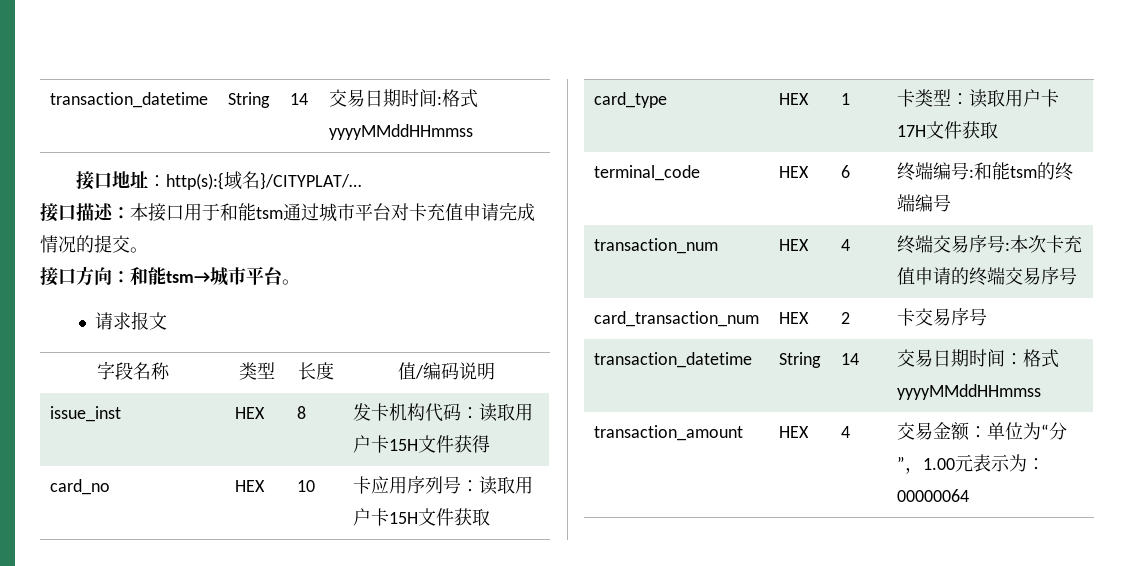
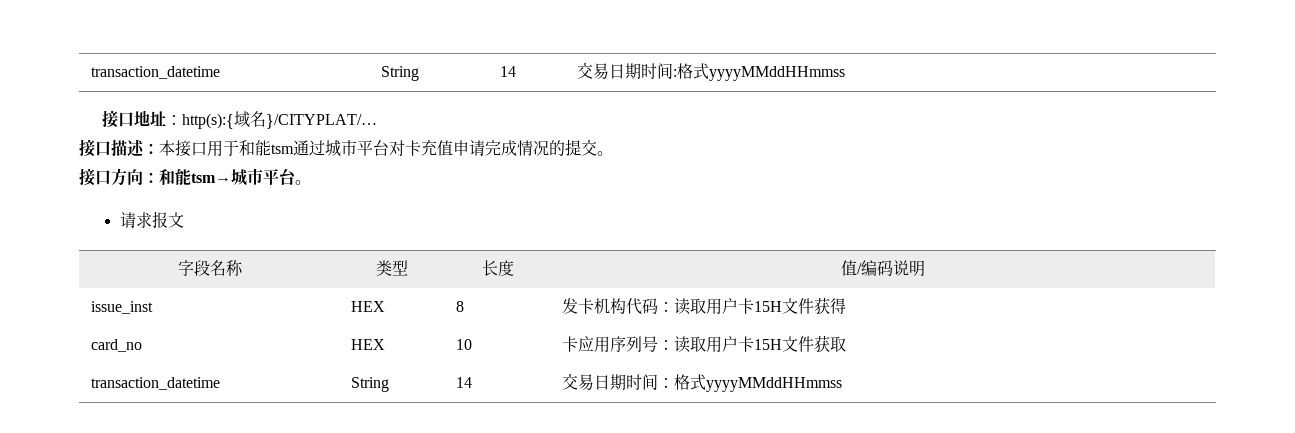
[593,92,667,108] [778,93,809,105] [840,93,850,105] [896,89,1059,108] [896,121,998,139] [593,165,700,181] [778,166,809,178] [840,165,850,178] [896,162,1073,181] [896,194,951,212] [593,238,718,254] [778,239,809,251] [840,239,850,251] [896,235,1082,254] [896,267,1077,286] [593,311,759,327] [778,312,809,324] [840,312,850,324] [896,308,987,326] [593,352,752,368] [778,352,821,368] [840,353,859,365] [896,349,1059,368] [896,384,1041,400] [593,425,743,441] [778,426,809,438] [840,426,850,438] [896,422,1067,441] [896,454,1045,474] [896,489,969,502] // card_type | HEX | 1 | 卡类型：读取用户卡17H文件获取 // terminal_code | HEX | 6 | 终端编号:和能tsm的终端编号 // transaction_num | HEX | 4 | 终端交易序号:本次卡充值申请的终端交易序号 // card_transaction_num | HEX | 2 | 卡交易序号 // transaction_datetime | String | 14 | 交易日期时间：格式yyyyMMddHHmmss // transaction_amount | HEX | 4 | 交易金额：单位为“分”，1.00元表示为：00000064 -> [90,377,220,390] [350,377,389,392] [455,377,472,388] [561,373,842,392] // transaction_datetime | String | 14 | 交易日期时间：格式yyyyMMddHHmmss

